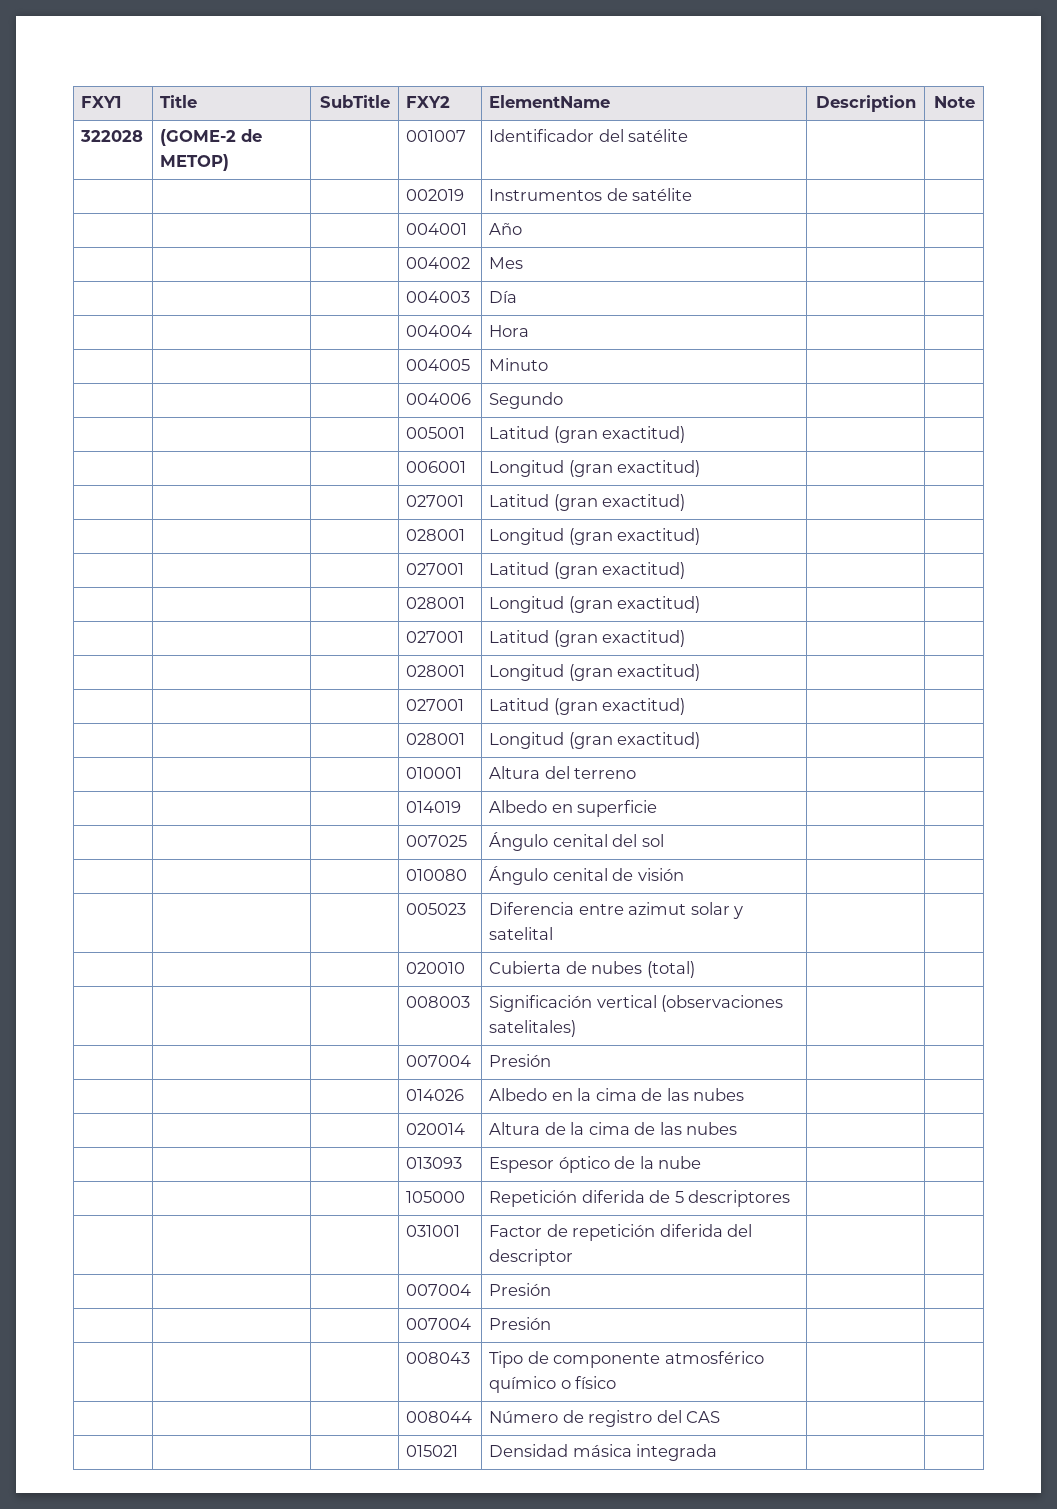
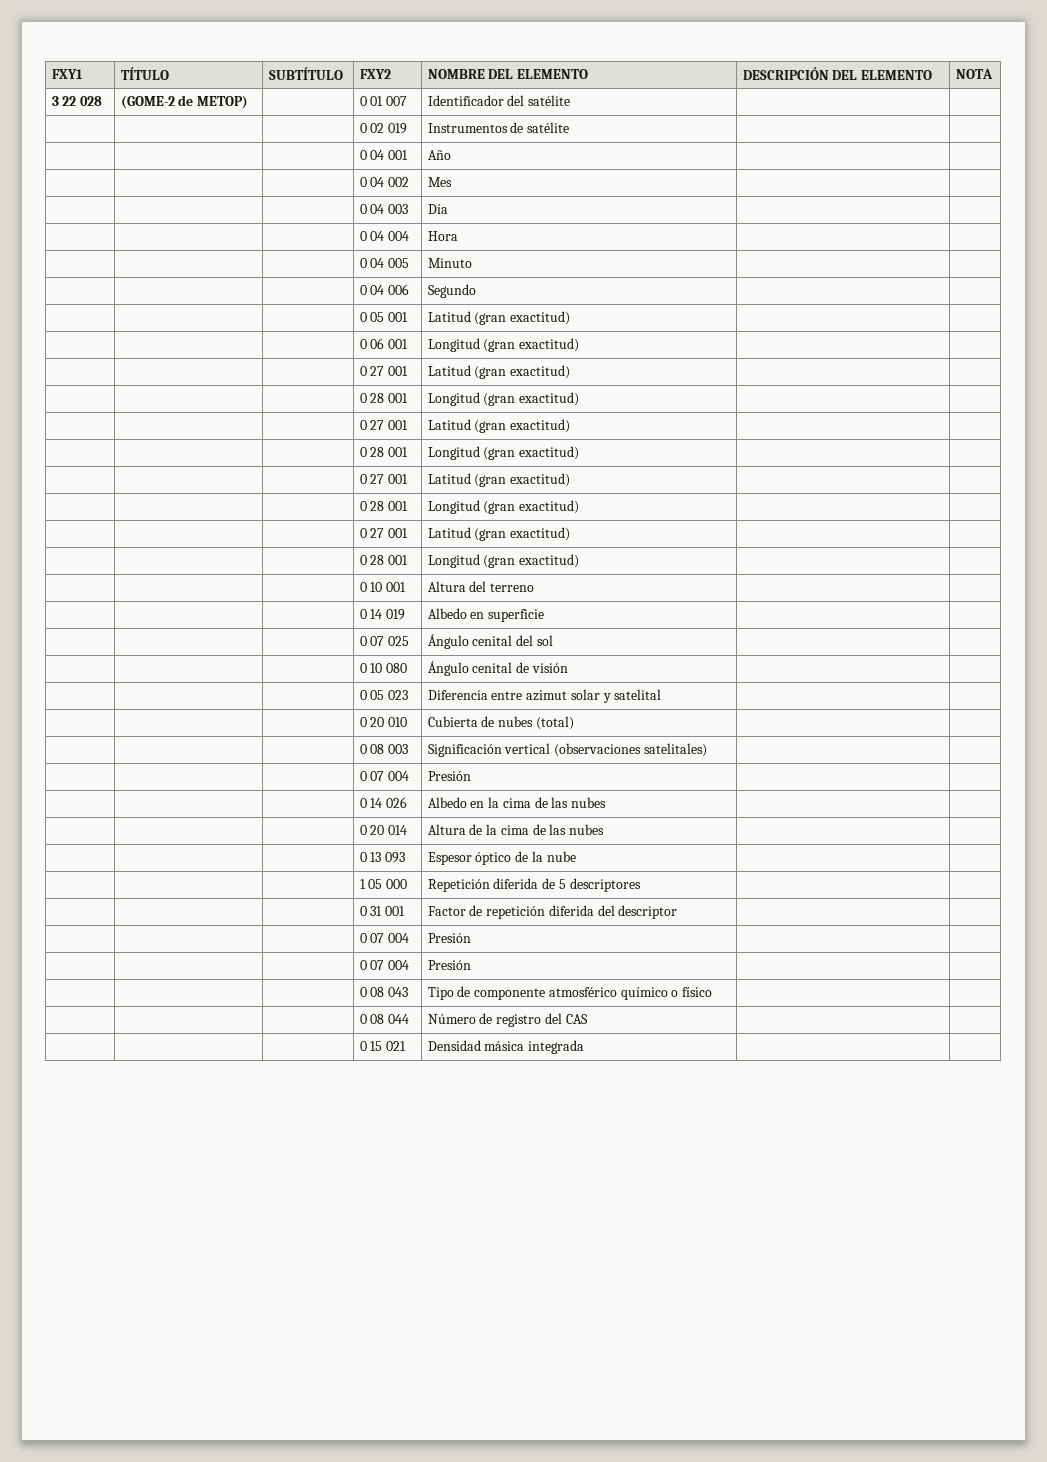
[160,95,198,108] [319,95,390,108] Title | SubTitle -> [120,67,169,80] [268,67,343,80] TÍTULO | SUBTÍTULO
[489,95,611,108] [815,95,916,112] [933,96,975,108] [80,130,144,142] ElementName | Description | Note // 322028 -> [427,69,589,79] [742,67,933,80] [955,69,993,79] [51,96,103,106] NOMBRE DEL ELEMENTO | DESCRIPCIÓN DEL ELEMENTO | NOTA // 3 22 028
[406,130,467,142] 001007 -> [359,96,408,106] 0 01 007
[406,189,465,201] 002019 -> [359,123,408,134] 0 02 019
[406,223,468,235] [489,223,523,235] [406,257,471,269] [489,257,524,269] [406,291,471,303] [489,290,518,303] [406,325,473,337] [489,325,530,337] [406,359,471,371] [489,358,549,371] [406,393,472,405] [489,392,564,409] [406,427,466,439] [489,426,686,443] [406,461,467,473] [489,460,701,477] [406,495,465,507] [489,494,686,511] [406,529,466,541] [489,528,701,545] [406,563,465,575] [489,562,686,579] [406,597,466,609] [489,596,701,613] [406,631,465,643] [489,630,686,647] [406,665,466,677] [489,664,701,681] [406,699,465,711] [489,698,686,715] [406,733,466,745] [489,732,701,749] [406,767,463,779] 004001 | Año | | // | | | 004002 | Mes | | // | | | 004003 | Día | | // | | | 004004 | Hora | | // | | | 004005 | Minuto | | // | | | 004006 | Segundo | | // | | | 005001 | Latitud (gran exactitud) | | // | | | 006001 | Longitud (gran exactitud) | | // | | | 027001 | Latitud (gran exactitud) | | // | | | 028001 | Longitud (gran exactitud) | | // | | | 027001 | Latitud (gran exactitud) | | // | | | 028001 | Longitud (gran exactitud) | | // | | | 027001 | Latitud (gran exactitud) | | // | | | 028001 | Longitud (gran exactitud) | | // | | | 027001 | Latitud (gran exactitud) | | // | | | 028001 | Longitud (gran exactitud) | | // | | | 010001 -> [359,150,409,160] [427,150,451,160] [359,177,410,187] [427,177,452,187] [359,204,409,214] [427,204,448,214] [359,231,410,241] [427,231,458,241] [359,258,410,268] [427,258,472,268] [359,284,410,295] [427,284,476,298] [359,312,409,322] [427,311,571,325] [359,338,409,349] [427,338,580,352] [359,366,409,376] [427,365,571,379] [359,393,409,403] [427,392,580,406] [359,420,409,430] [427,419,571,433] [359,447,409,457] [427,446,580,460] [359,474,409,484] [427,473,571,487] [359,501,409,511] [427,500,580,514] [359,528,409,538] [427,527,571,541] [359,555,409,565] [427,554,580,568] [359,582,407,592] 0 04 001 | Año | | // | | | 0 04 002 | Mes | | // | | | 0 04 003 | Día | | // | | | 0 04 004 | Hora | | // | | | 0 04 005 | Minuto | | // | | | 0 04 006 | Segundo | | // | | | 0 05 001 | Latitud (gran exactitud) | | // | | | 0 06 001 | Longitud (gran exactitud) | | // | | | 0 27 001 | Latitud (gran exactitud) | | // | | | 0 28 001 | Longitud (gran exactitud) | | // | | | 0 27 001 | Latitud (gran exactitud) | | // | | | 0 28 001 | Longitud (gran exactitud) | | // | | | 0 27 001 | Latitud (gran exactitud) | | // | | | 0 28 001 | Longitud (gran exactitud) | | // | | | 0 27 001 | Latitud (gran exactitud) | | // | | | 0 28 001 | Longitud (gran exactitud) | | // | | | 0 10 001
[406,801,462,813] 014019 -> [359,609,406,620] 0 14 019
[406,835,468,847] 007025 -> [359,636,410,646] 0 07 025
[406,869,468,881] 010080 -> [359,663,408,673] 0 10 080
[406,903,467,915] 005023 -> [359,690,409,700] 0 05 023
[406,962,466,974] 020010 -> [359,717,408,727] 0 20 010
[406,996,471,1008] 008003 -> [359,744,409,754] 0 08 003
[406,1055,472,1067] [489,1054,552,1067] [406,1089,465,1101] 007004 | Presión | | // | | | 014026 -> [359,771,410,781] [427,771,471,781] [359,797,408,808] 0 07 004 | Presión | | // | | | 0 14 026
[406,1123,466,1135] 020014 -> [359,825,408,835] 0 20 014
[406,1157,463,1169] 013093 -> [359,852,406,863] 0 13 093
[406,1191,466,1203] 105000 -> [359,879,408,889] 1 05 000
[406,1225,461,1237] 031001 -> [359,906,406,916] 0 31 001
[406,1284,472,1296] [489,1283,552,1296] [406,1318,472,1330] [489,1317,552,1330] [406,1352,471,1364] 007004 | Presión | | // | | | 007004 | Presión | | // | | | 008043 -> [359,933,410,943] [427,933,471,943] [359,960,410,970] [427,960,471,970] [359,987,409,997] 0 07 004 | Presión | | // | | | 0 07 004 | Presión | | // | | | 0 08 043
[406,1411,473,1423] 008044 -> [359,1014,410,1024] 0 08 044
[406,1445,459,1457] 015021 -> [359,1041,407,1051] 0 15 021

